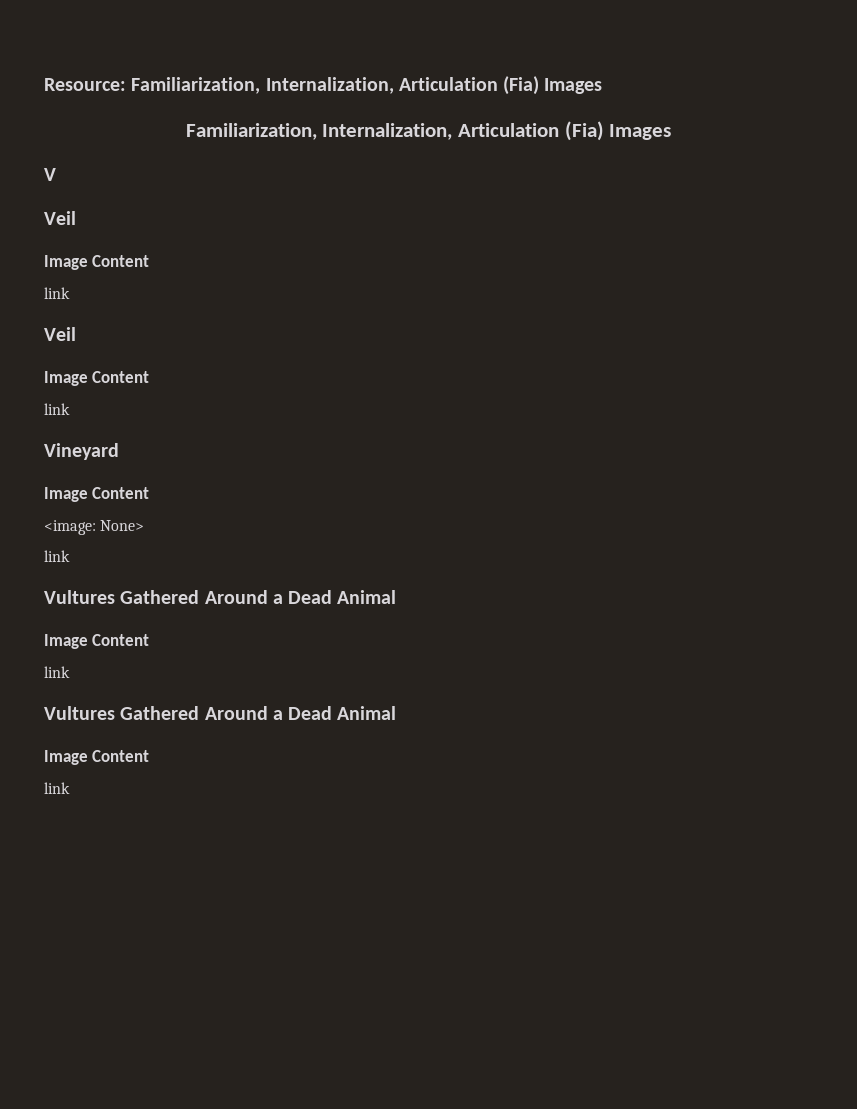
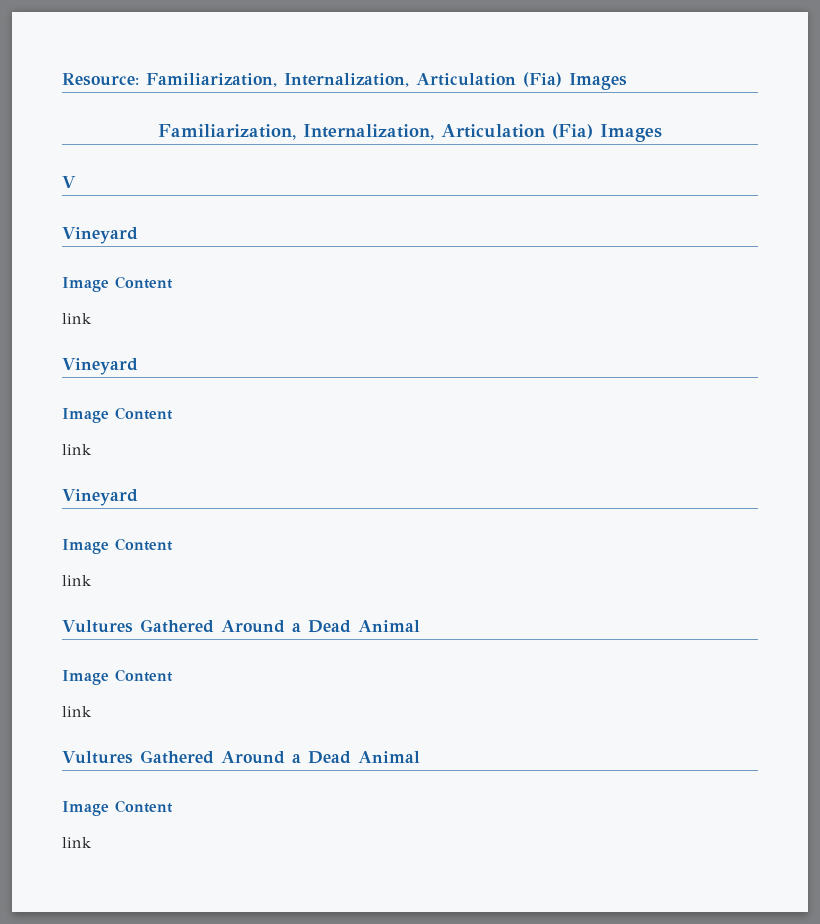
[44,211,76,225] [44,255,150,270] [44,287,70,299] [44,327,76,341] [44,371,150,386] [44,403,70,415] [44,443,119,460] [44,487,150,502] [44,520,145,535] Veil // Image Content // link // Veil // Image Content // link // Vineyard // Image Content // <image: None> -> [62,227,138,244] [62,276,173,292] [62,313,92,324] [62,358,138,375] [62,407,173,423] [62,444,92,455] [62,489,138,506] [62,538,173,554] Vineyard // Image Content // link // Vineyard // Image Content // link // Vineyard // Image Content

